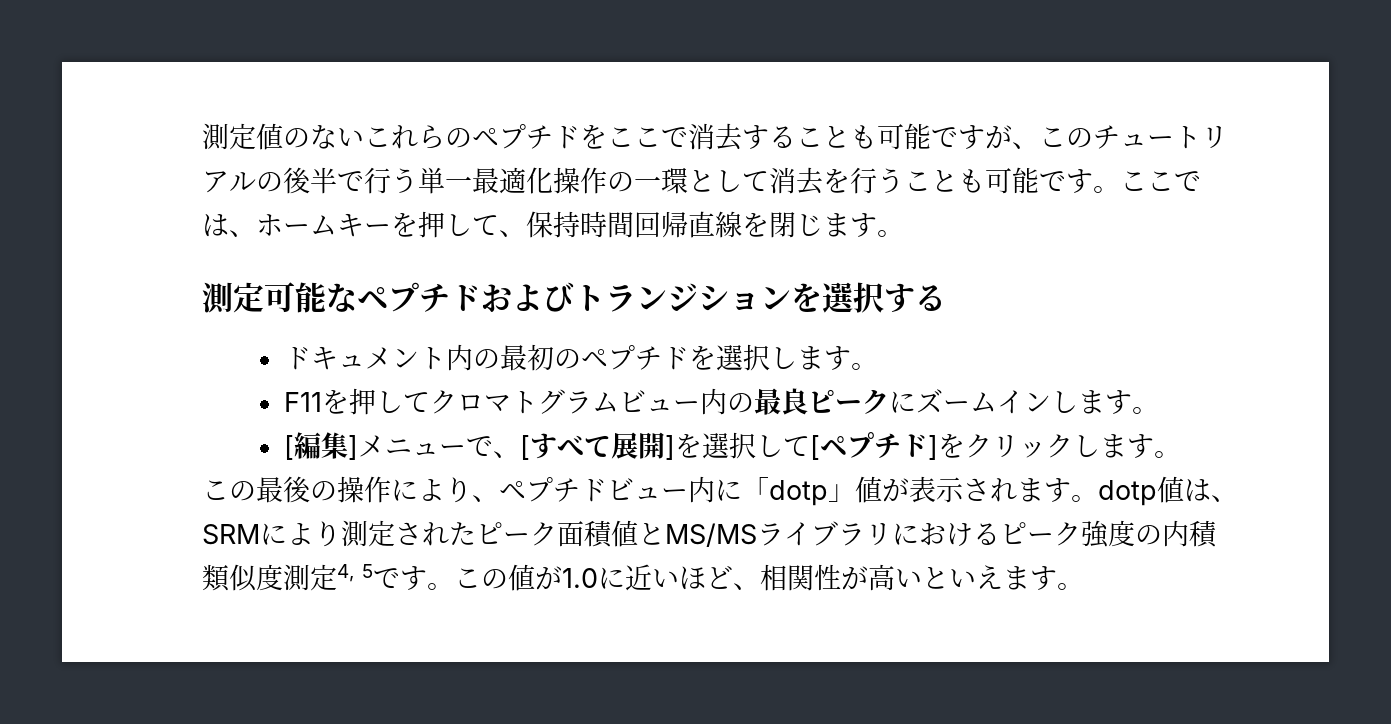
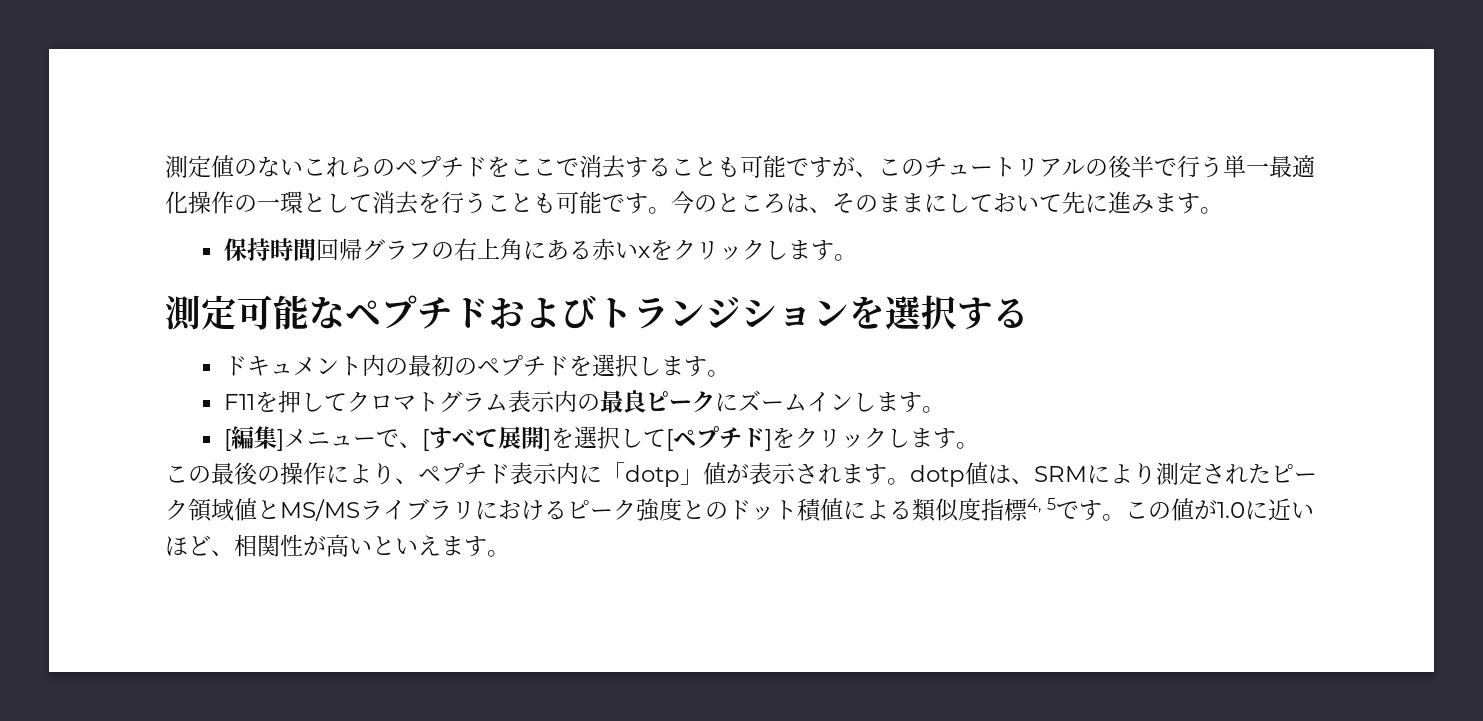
[1120,171,1201,192] [202,211,823,238] ここでは、ホームキーを押して、保持時間回帰直線を閉じ -> [671,191,1223,214] [223,238,788,261] 今のところは、そのままにしておいて先に進みます。 // 保持時間回帰グラフの右上角にある赤いxをクリックし
[618,390,700,412] ビュー -> [507,390,555,413] 表示
[607,478,688,500] ビュー -> [510,462,557,485] 表示
[557,520,613,548] 面積 -> [188,498,234,522] 領域
[1135,520,1218,548] [202,564,337,592] の内積類似度測定 -> [682,498,1028,522] とのドット積値による類似度指標

